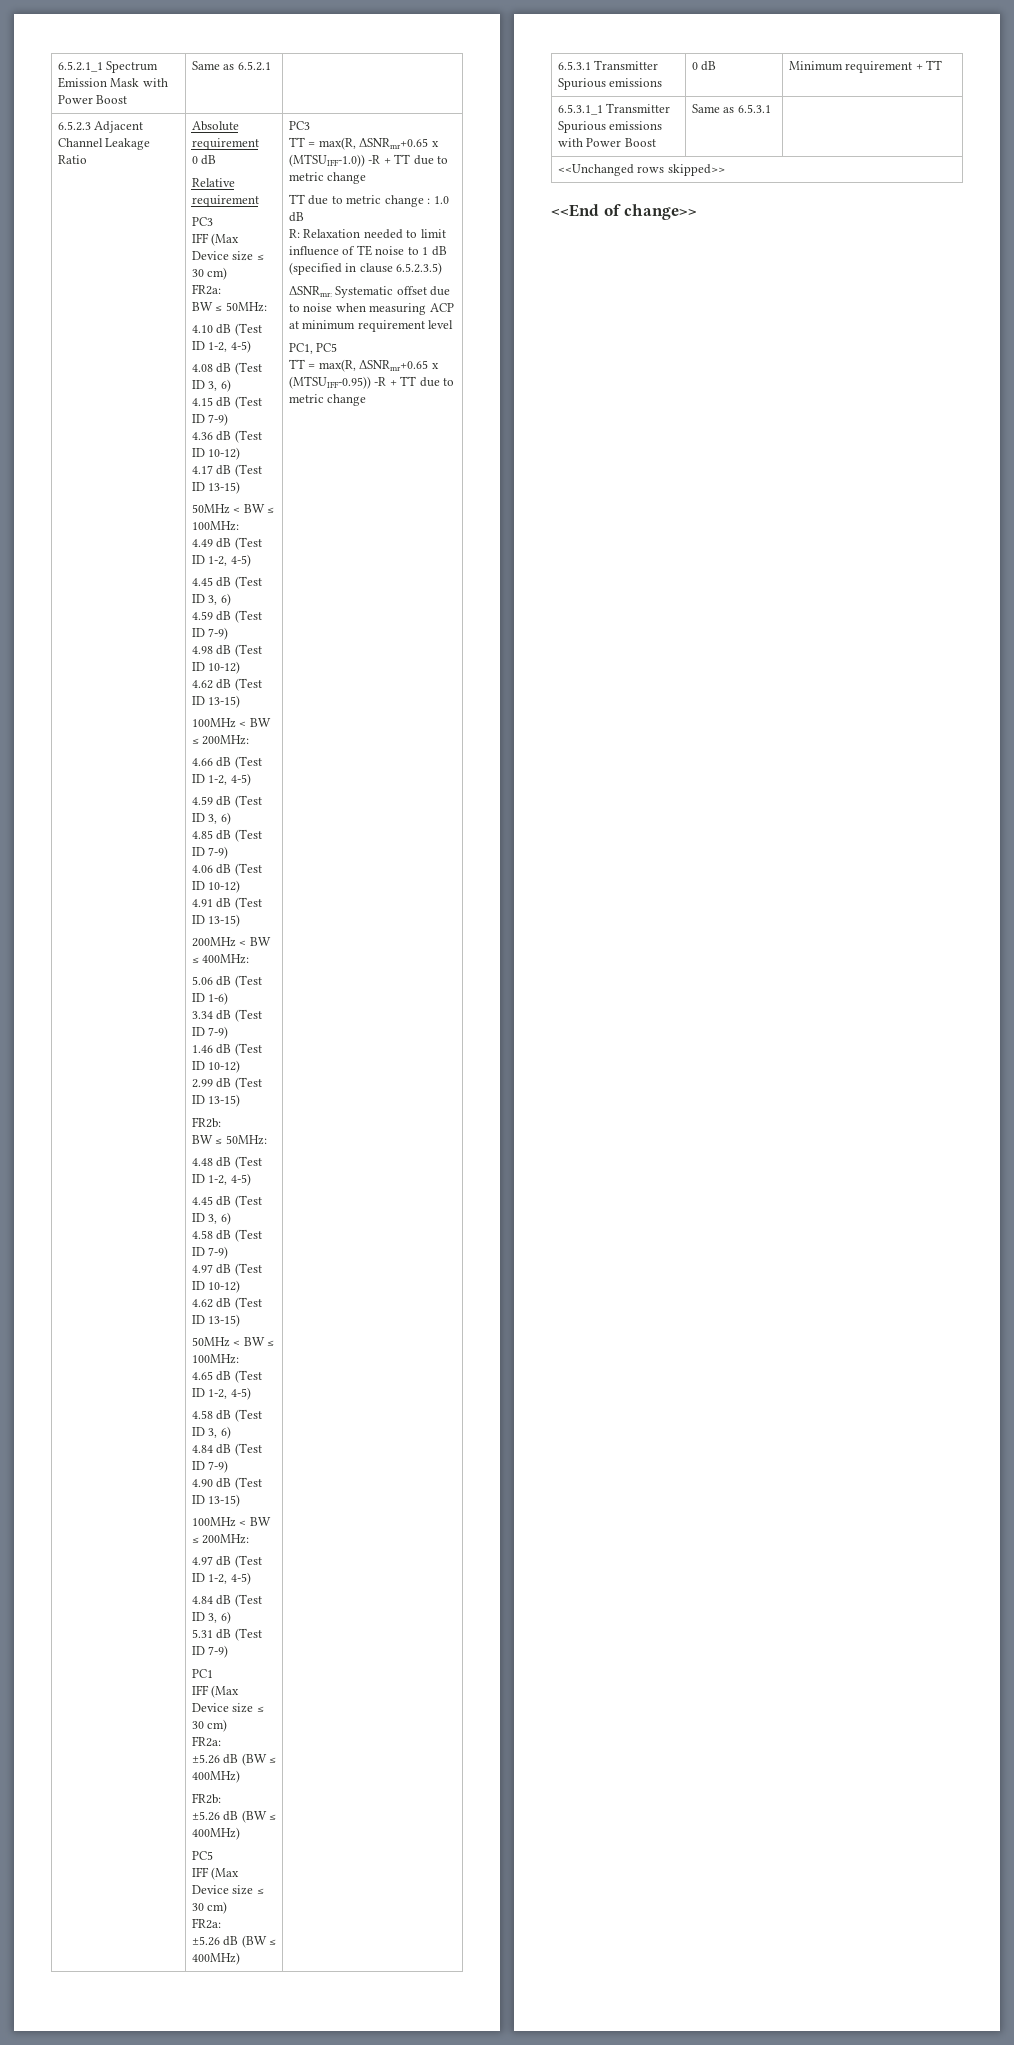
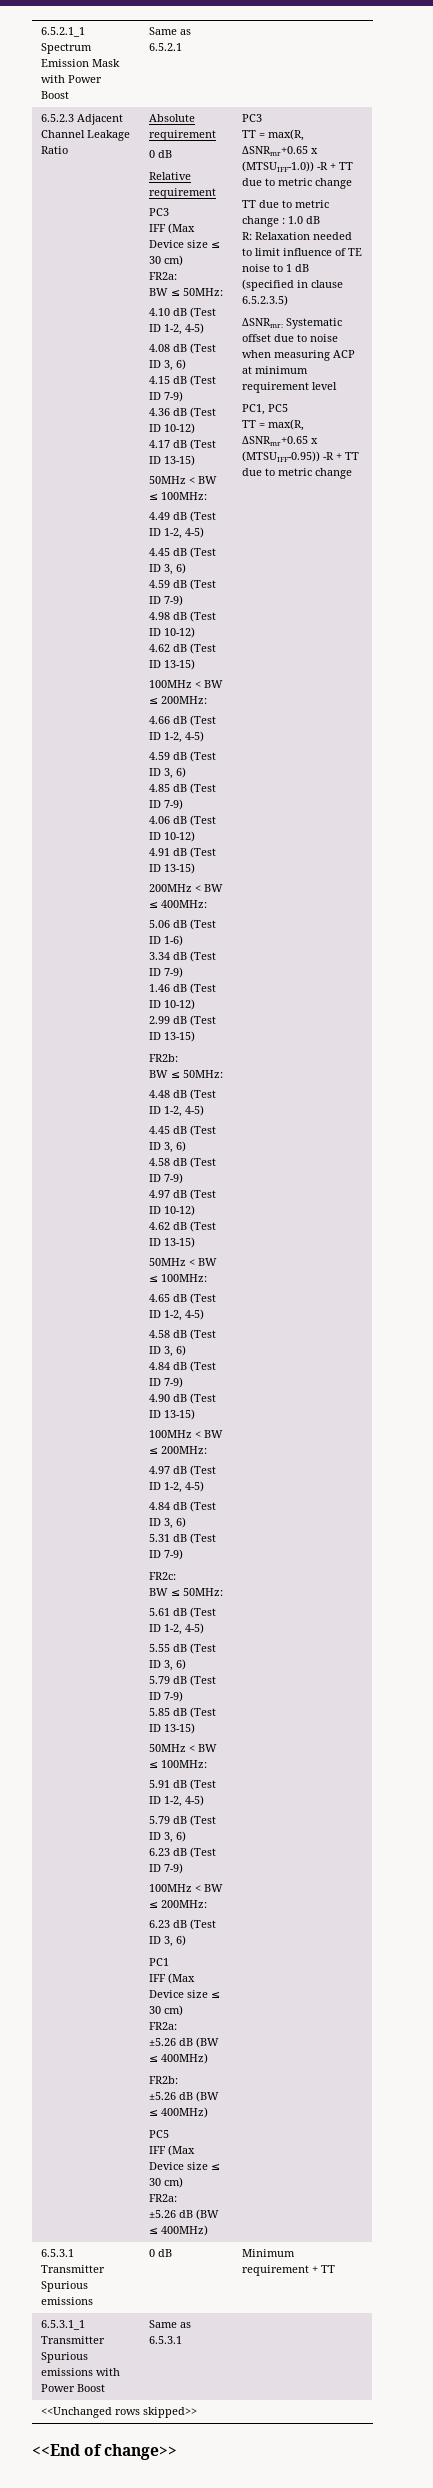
(229, 1651) none -> [149,1572,177,1580] [149,1588,224,1596] [149,1607,217,1618] [149,1623,205,1635] [149,1643,217,1654] [149,1659,187,1671] [149,1675,217,1686] [149,1691,184,1702] [149,1707,217,1718] [149,1723,196,1734] [149,1744,218,1752] [149,1760,208,1768] [149,1779,217,1790] [149,1795,205,1807] [149,1815,217,1826] [149,1831,187,1843] [149,1847,217,1858] [149,1863,184,1874] [149,1884,224,1892] [149,1900,208,1908] [149,1919,217,1930] [149,1935,187,1947] // FR2c: // BW ≤ 50MHz: // 5.61 dB (Test ID 1-2, 4-5) // 5.55 dB (Test ID 3, 6) // 5.79 dB (Test ID 7-9) // 5.85 dB (Test ID 13-15) // 50MHz < BW ≤ 100MHz: // 5.91 dB (Test ID 1-2, 4-5) // 5.79 dB (Test ID 3, 6) // 6.23 dB (Test ID 7-9) // 100MHz < BW ≤ 200MHz: // 6.23 dB (Test ID 3, 6)

